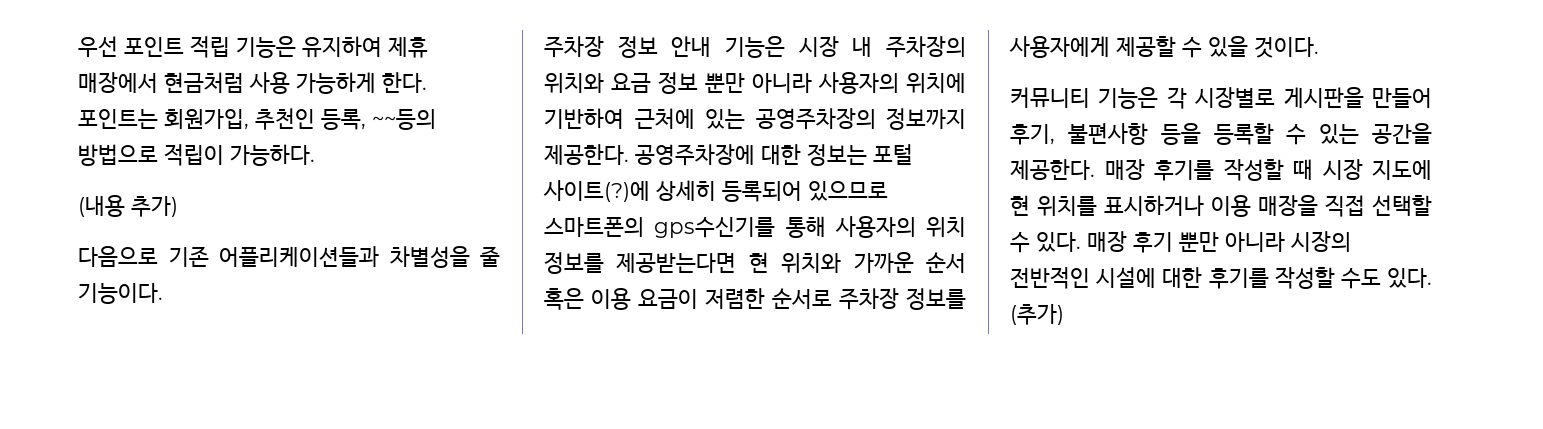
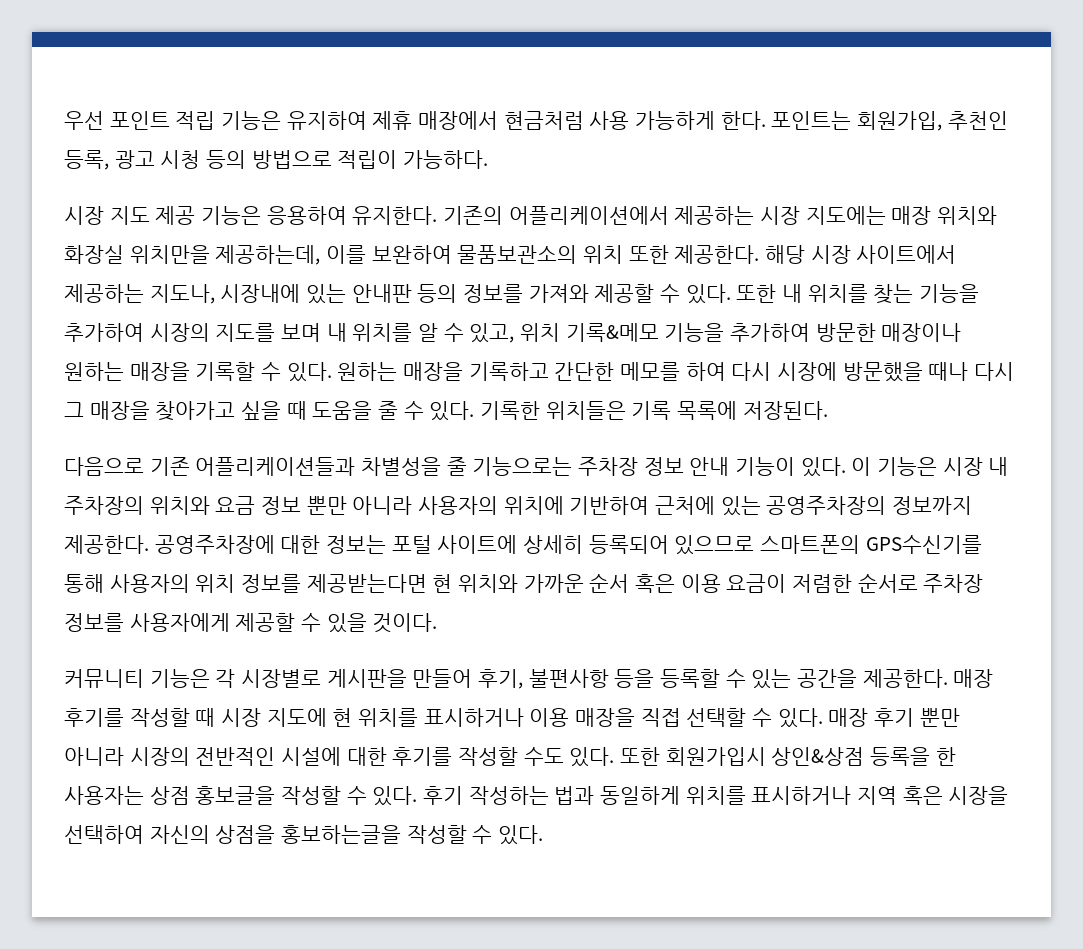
[372,109,436,130] ~~등의 -> [114,150,247,169] 광고 시청 등의
[78,195,178,217] (내용 추가) -> [64,206,998,225] [64,245,957,265] [64,284,980,304] [64,323,962,343] [64,362,1015,382] [64,401,828,421] 시장 지도 제공 기능은 응용하여 유지한다. 기존의 어플리케이션에서 제공하는 시장 지도에는 매장 위치와 화장실 위치만을 제공하는데, 이를 보완하여 물품보관소의 위치 또한 제공한다. 해당 시장 사이트에서 제공하는 지도나, 시장내에 있는 안내판 등의 정보를 가져와 제공할 수 있다. 또한 내 위치를 찾는 기능을 추가하여 시장의 지도를 보며 내 위치를 알 수 있고, 위치 기록&메모 기능을 추가하여 방문한 매장이나 원하는 매장을 기록할 수 있다. 원하는 매장을 기록하고 간단한 메모를 하여 다시 시장에 방문했을 때나 다시 그 매장을 찾아가고 싶을 때 도움을 줄 수 있다. 기록한 위치들은 기록 목록에 저장된다.
[78,283,163,304] 기능이다. // -> [472,457,573,476] 기능으로는
(712, 46) none -> [735,457,872,477] 기능이 있다. 이
[543,180,650,202] 사이트(?)에 -> [437,535,518,554] 사이트에
[654,217,776,238] gps수신기를 -> [865,535,982,554] GPS수신기를
[1010,304,1064,325] (추가) -> [620,747,956,766] [64,786,1009,806] [64,825,544,845] 또한 회원가입시 상인&상점 등록을 한 사용자는 상점 홍보글을 작성할 수 있다. 후기 작성하는 법과 동일하게 위치를 표시하거나 지역 혹은 시장을 선택하여 자신의 상점을 홍보하는글을 작성할 수 있다.

